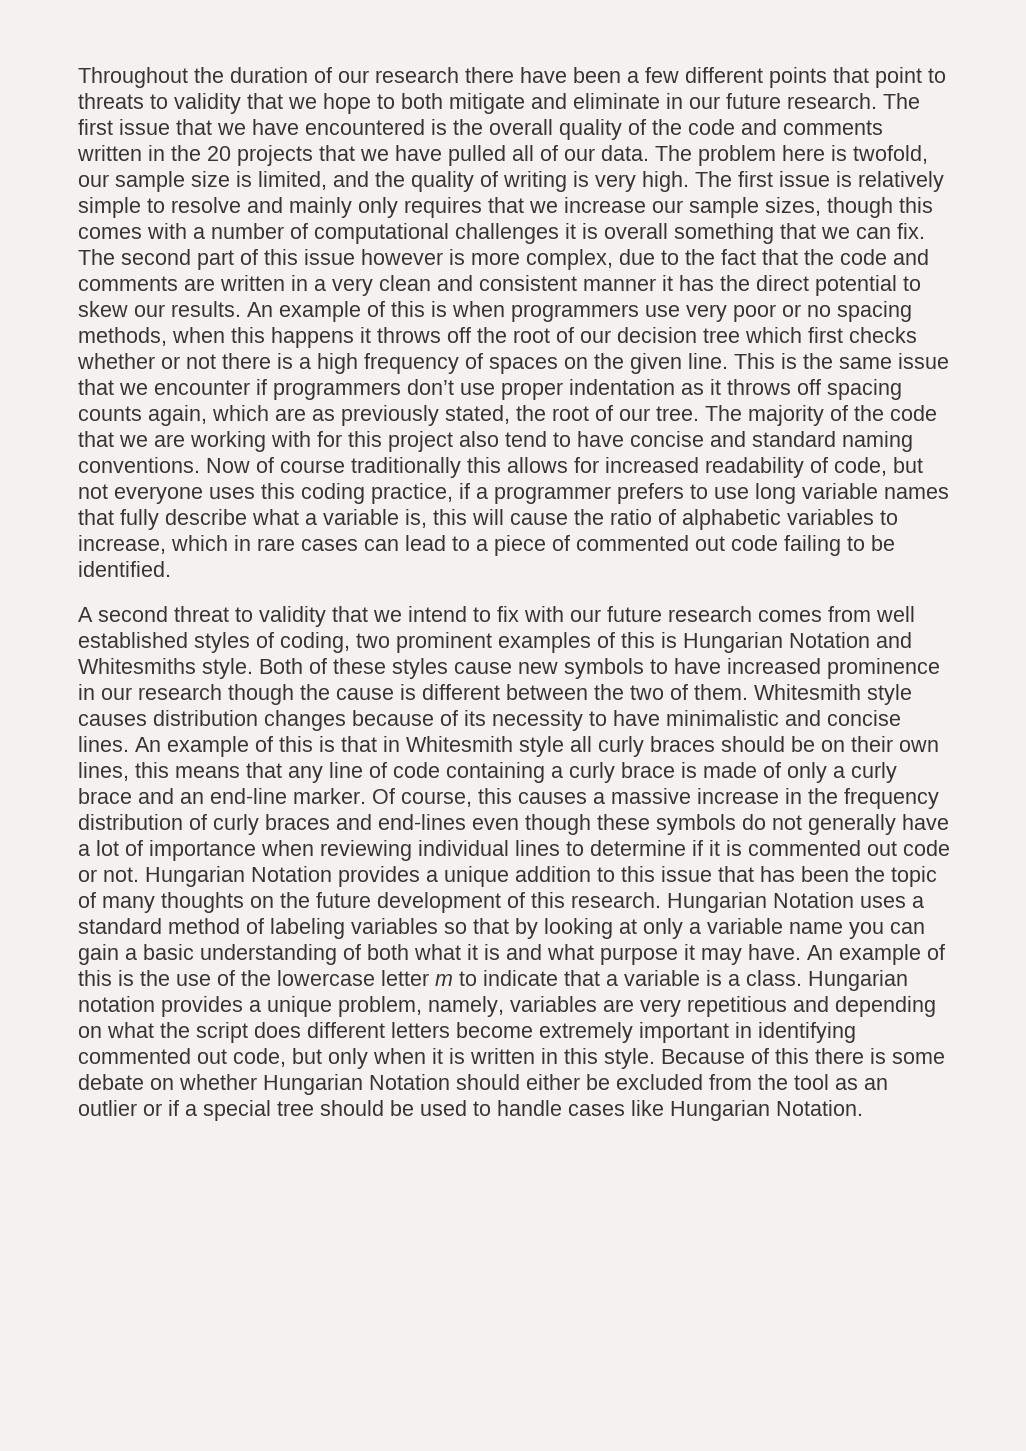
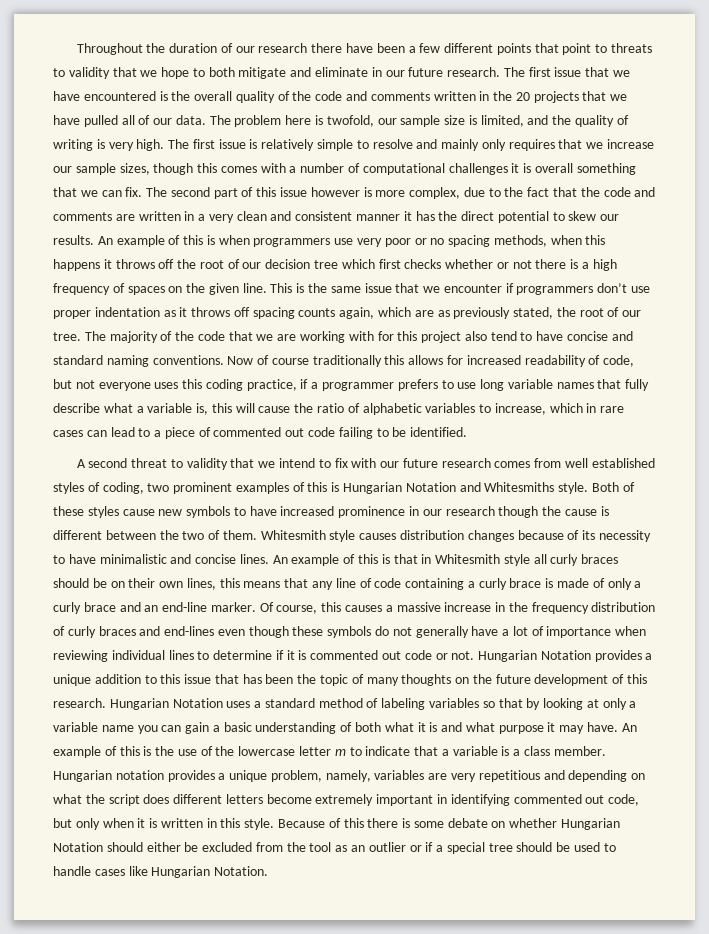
[746,970,802,986] class. -> [524,746,606,756] class member.

